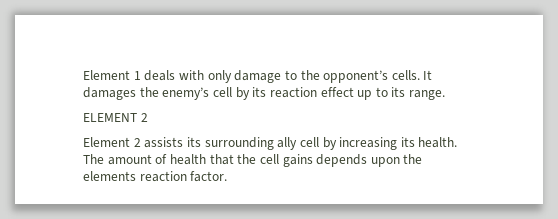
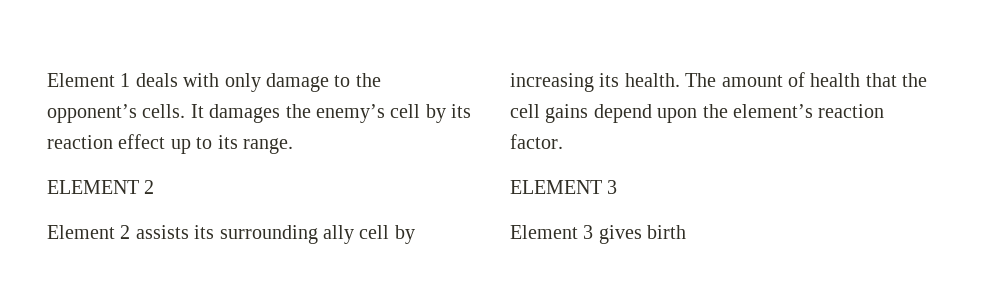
[316,154,368,167] depends -> [593,104,652,123] depend
[83,171,136,181] elements -> [733,104,813,118] element’s
(228, 176) none -> [510,180,618,194] [510,225,687,244] // ELEMENT 3 // Element 3 gives birth

